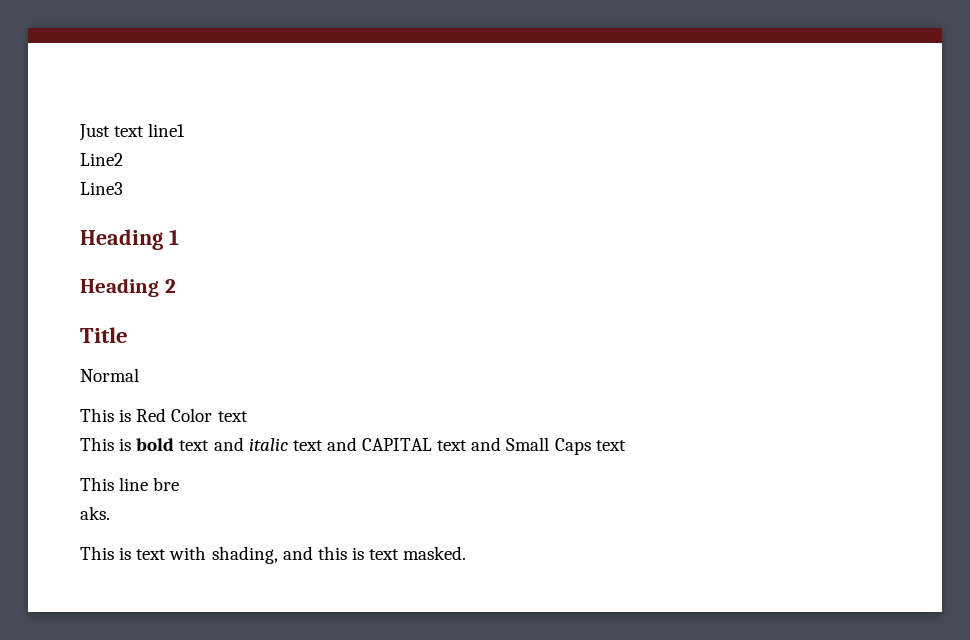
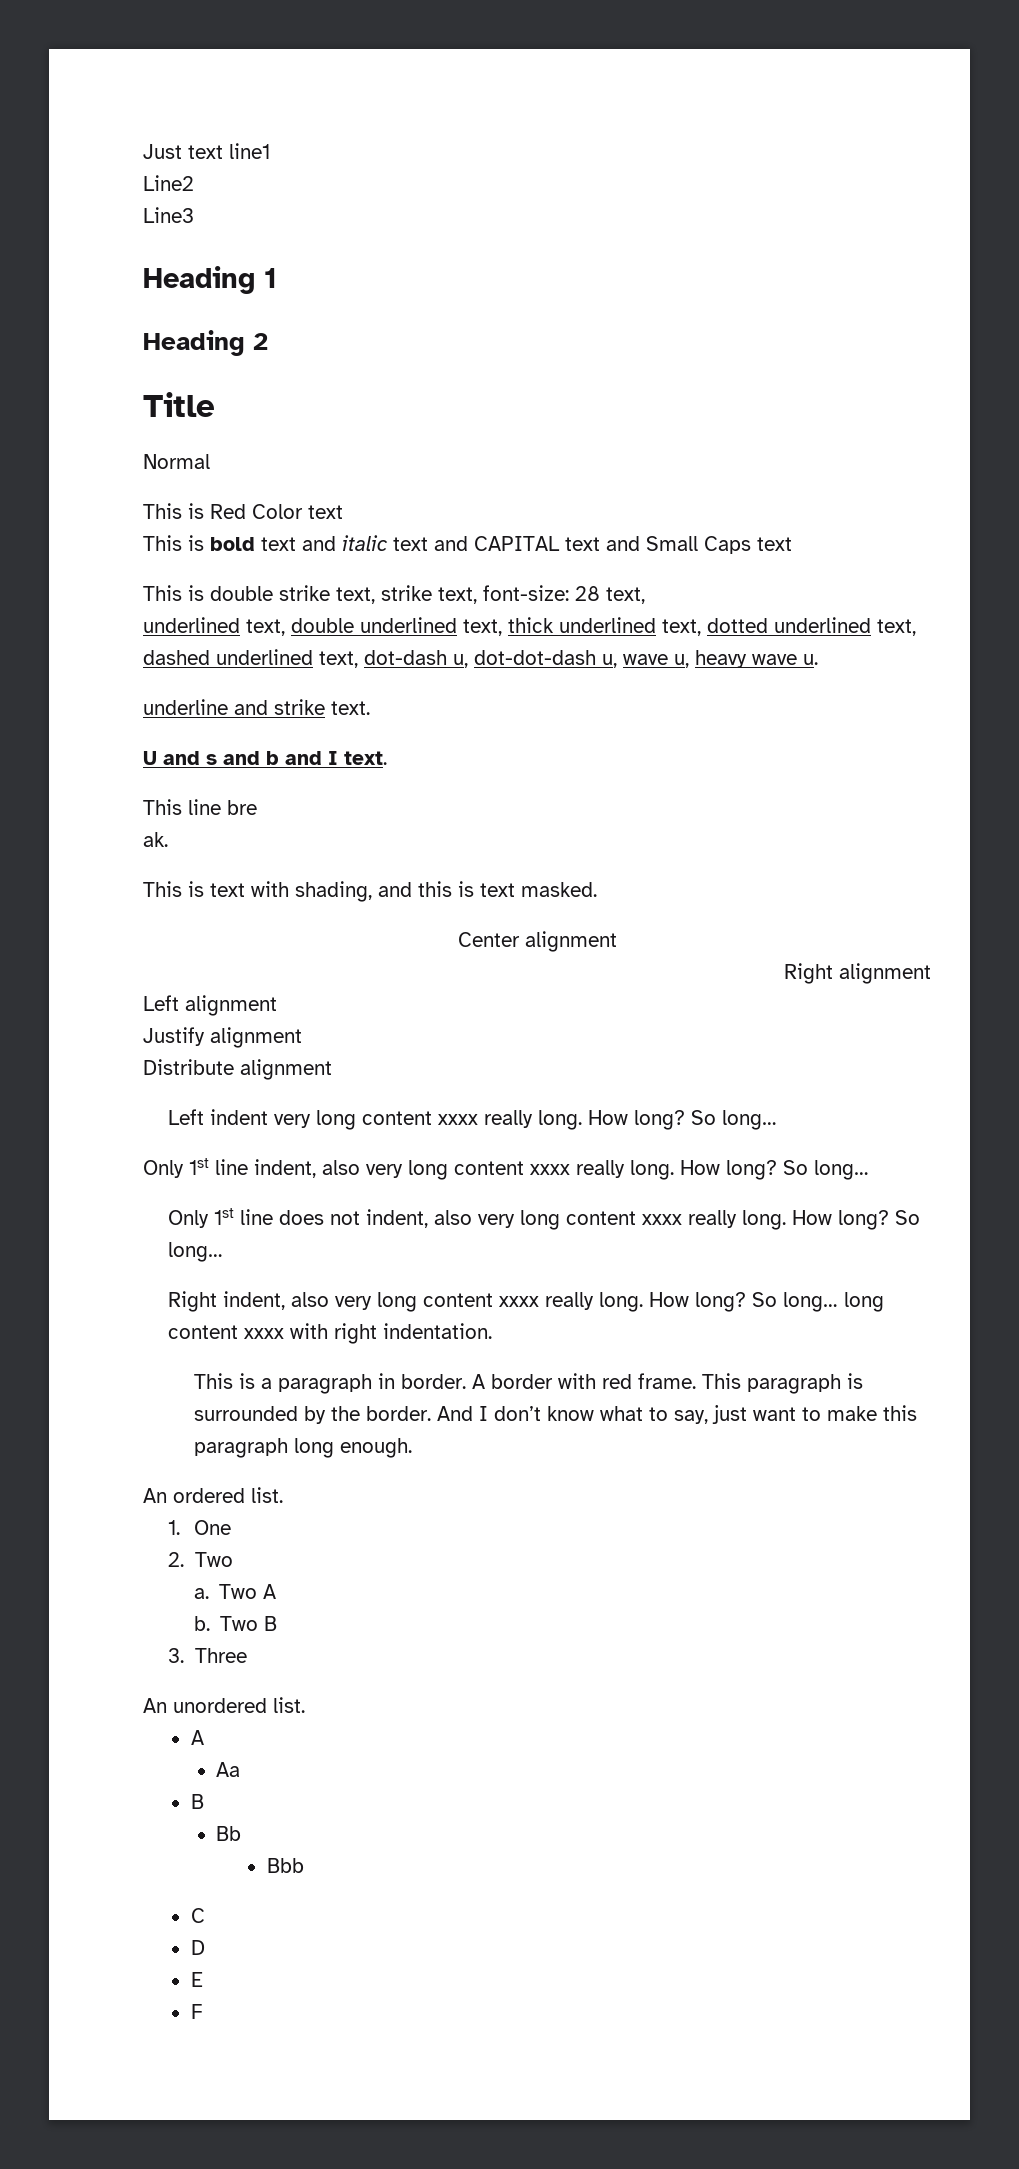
(626, 445) none -> [143,585,645,604] [143,617,916,636] [143,649,818,668] [143,699,370,715] [143,751,387,765] // This is double strike text, strike text, font-size: 28 text, // underlined text, double underlined text, thick underlined text, dotted underlined text, dashed underlined text, dot-dash u, dot-dot-dash u, wave u, heavy wave u. // underline and strike text. // U and s and b and I text.
[80,506,110,520] aks. -> [143,832,168,847] ak.
(467, 553) none -> [457,931,617,952] [784,963,931,984] [143,995,277,1016] [143,1027,302,1048] [143,1059,332,1080] [168,1109,778,1130] [143,1158,869,1180] [168,1208,921,1230] [168,1242,224,1262] [168,1291,885,1312] [168,1323,493,1344] [193,1373,863,1394] [193,1405,917,1424] [193,1438,412,1458] [143,1487,283,1503] [168,1520,231,1535] [168,1552,233,1567] [193,1584,276,1599] [193,1616,277,1631] [168,1648,247,1663] [143,1697,305,1713] [190,1730,204,1745] [216,1762,241,1777] [190,1794,204,1809] [216,1826,242,1841] [266,1858,304,1873] [190,1908,205,1923] [190,1940,205,1955] [190,1972,203,1987] [190,2004,203,2019] // Center alignment // Right alignment // Left alignment // Justify alignment // Distribute alignment // Left indent very long content xxxx really long. How long? So long… // Only 1st line indent, also very long content xxxx really long. How long? So long… // Only 1st line does not indent, also very long content xxxx really long. How long? So long… // Right indent, also very long content xxxx really long. How long? So long… long content xxxx with right indentation. // This is a paragraph in border. A border with red frame. This paragraph is surrounded by the border. And I don’t know what to say, just want to make this paragraph long enough. // An ordered list. // 1. One // 2. Two // a. Two A // b. Two B // 3. Three // An unordered list. // A // Aa // B // Bb // Bbb // C // D // E // F

